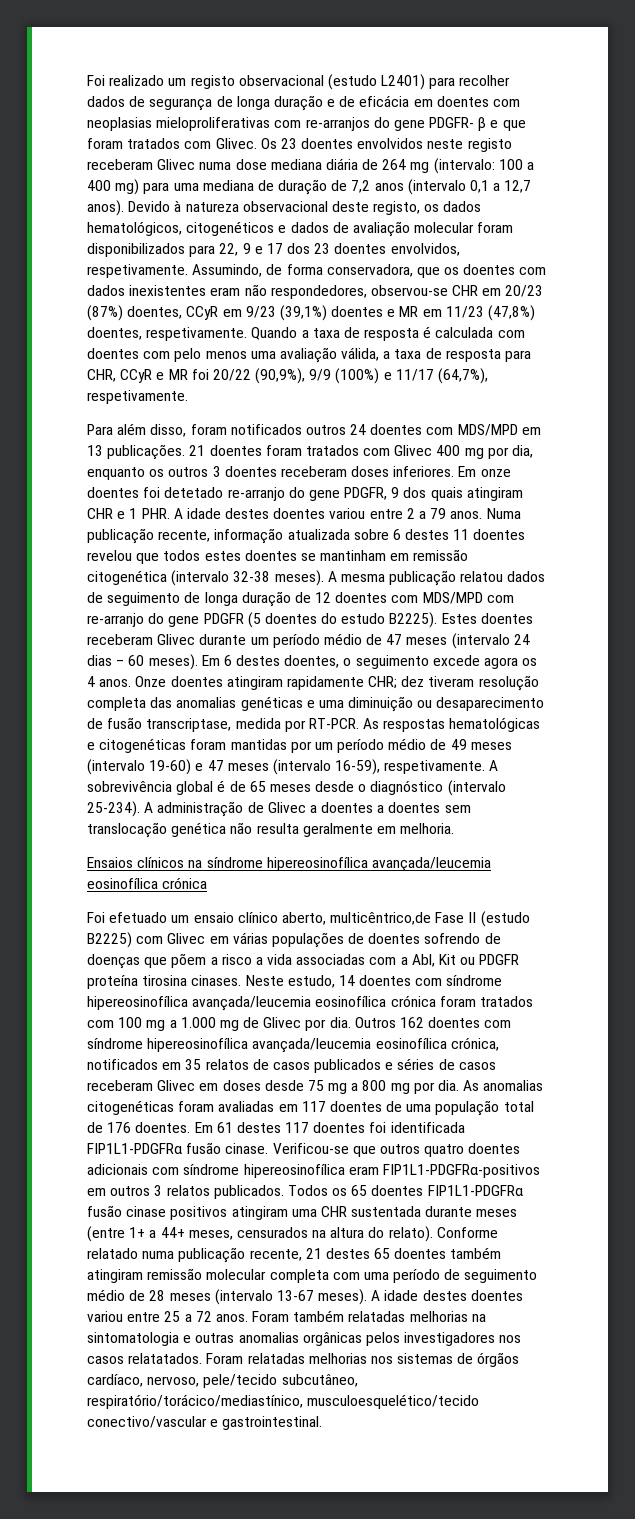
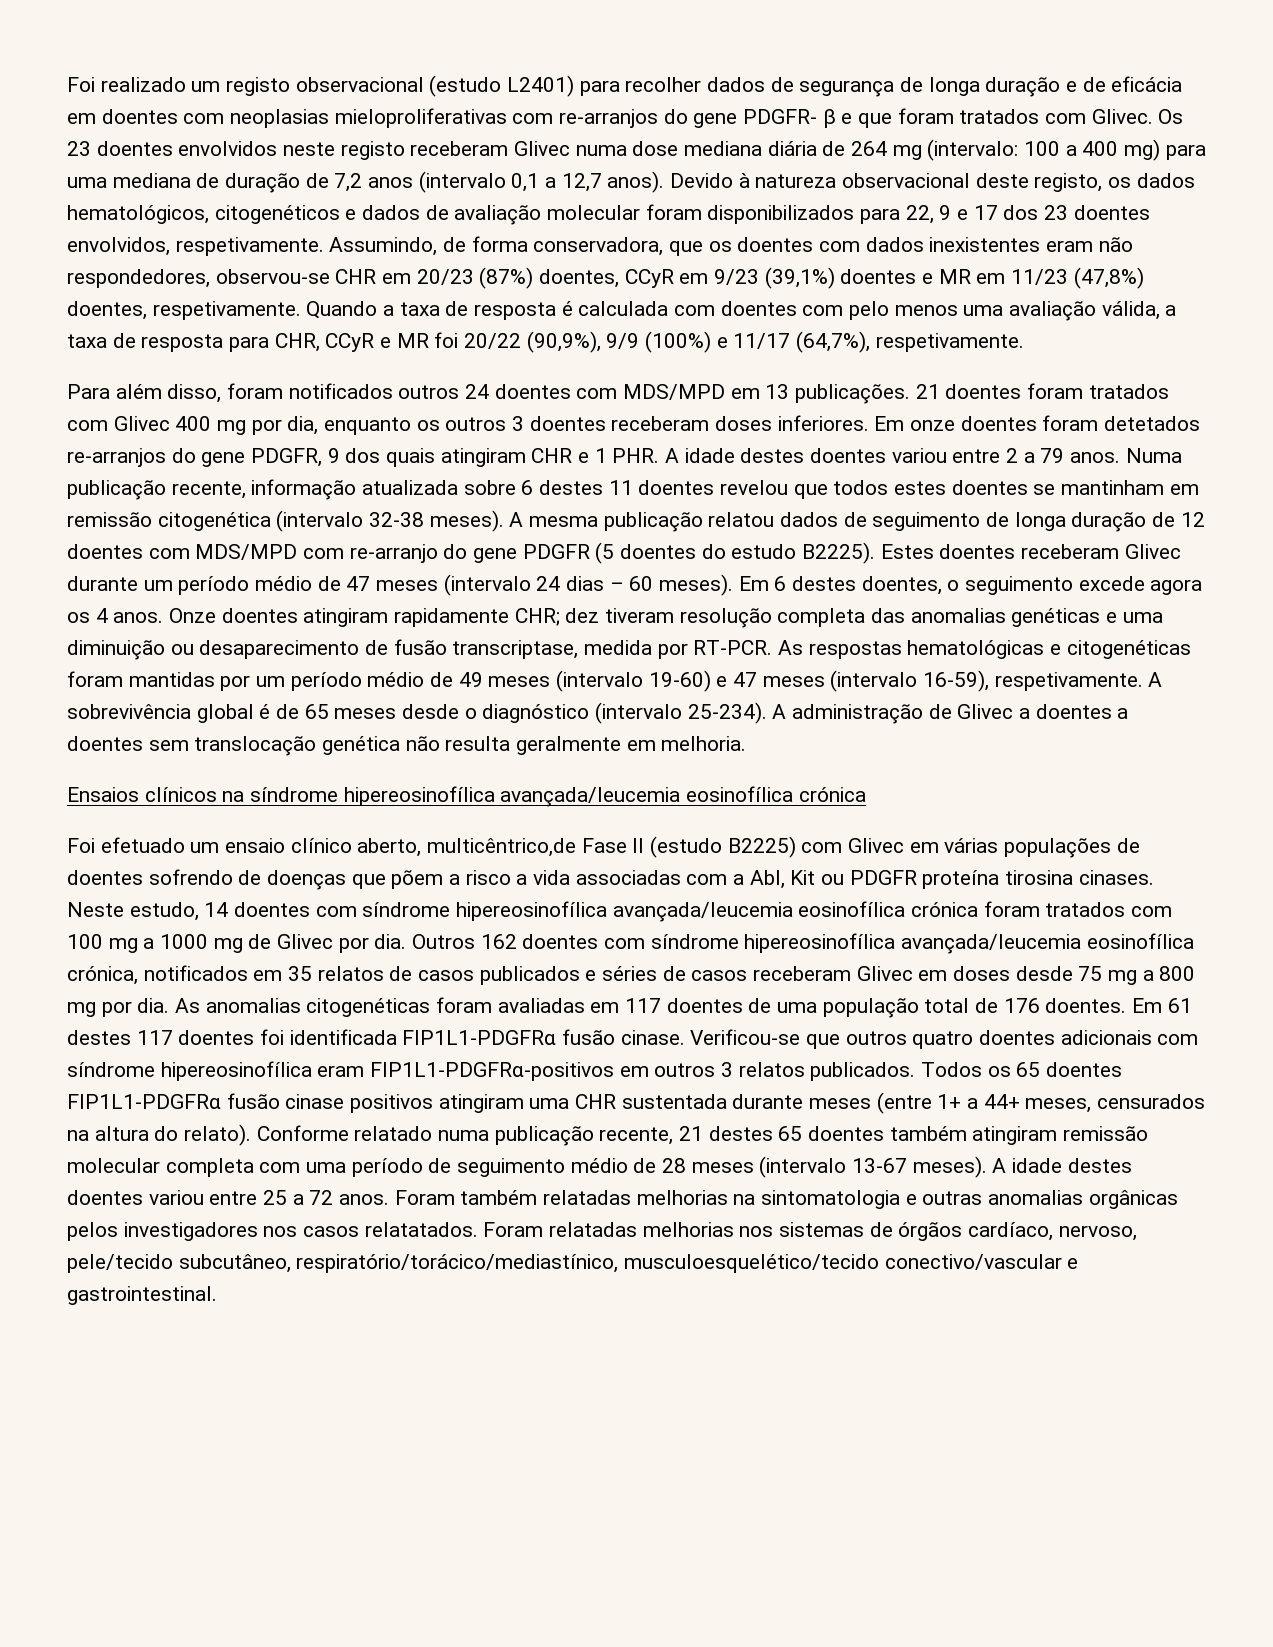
[143,487,285,501] foi detetado re-arranjo -> [1042,415,1201,431] [67,448,166,467] foram detetados re-arranjos
[180,1017,216,1028] 1.000 -> [160,934,209,949] 1000

